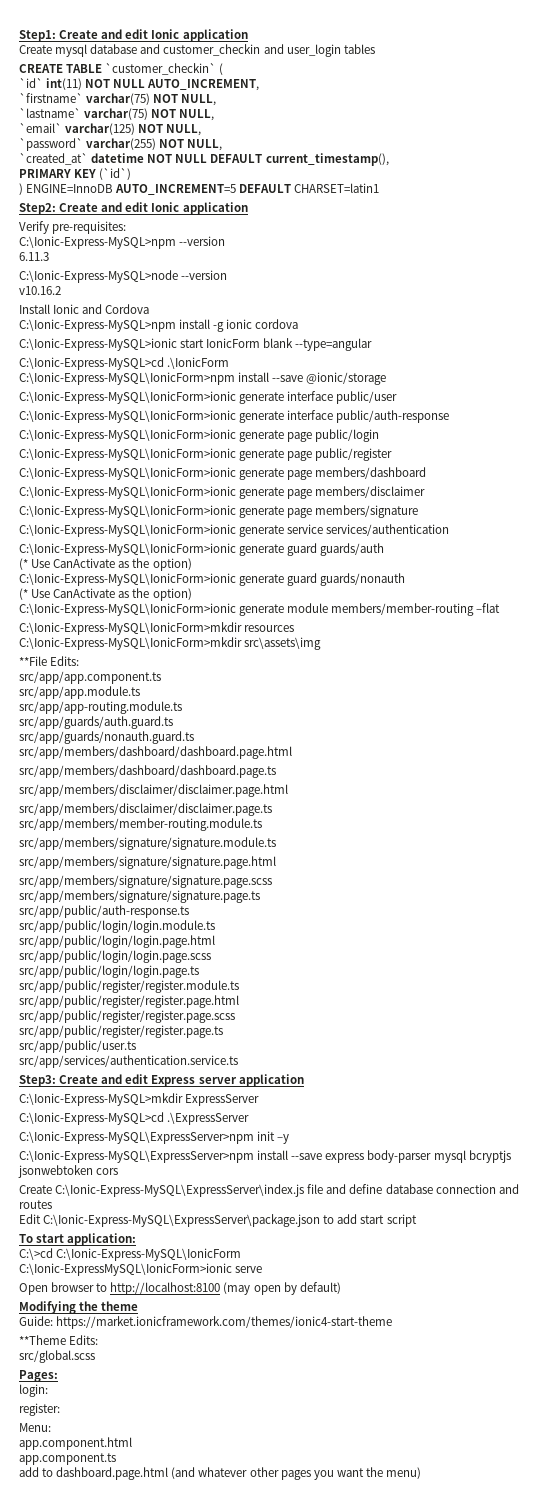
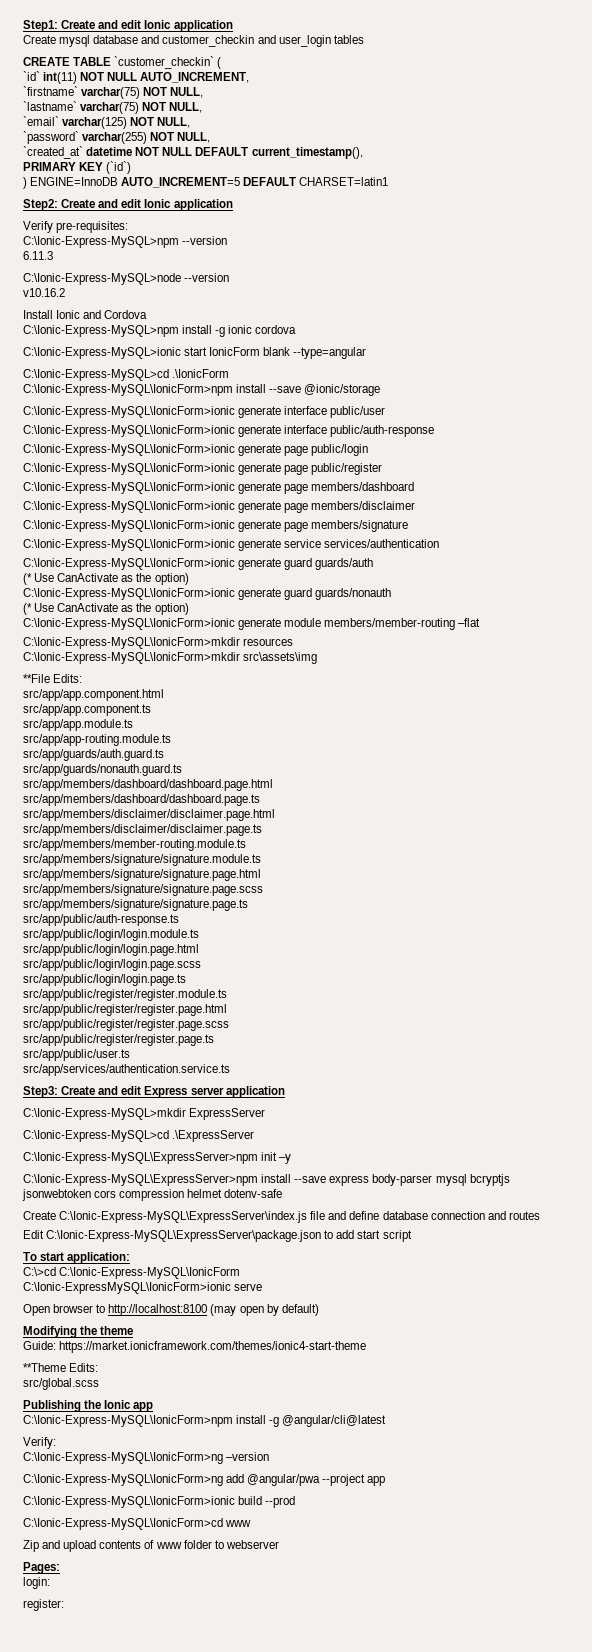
(80, 661) none -> [23,689,164,701] // src/app/app.component.html
(119, 1171) none -> [119,1189,283,1201] compression helmet dotenv-safe
[19,1370,58,1382] [19,1384,48,1397] [19,1403,60,1416] [19,1423,51,1432] [19,1437,132,1450] [19,1453,116,1465] [19,1467,422,1480] Pages: // login: // register: // Menu: // app.component.html // app.component.ts // add to dashboard.page.html (and whatever other pages you want the menu) -> [23,1400,154,1412] [23,1415,387,1427] [23,1437,56,1449] [23,1452,270,1464] [23,1474,386,1486] [23,1496,296,1508] [23,1518,252,1530] [23,1540,279,1552] [23,1562,60,1574] [23,1577,50,1589] [23,1599,64,1611] Publishing the Ionic app // C:\Ionic-Express-MySQL\IonicForm>npm install -g @angular/cli@latest // Verify: // C:\Ionic-Express-MySQL\IonicForm>ng –version // C:\Ionic-Express-MySQL\IonicForm>ng add @angular/pwa --project app // C:\Ionic-Express-MySQL\IonicForm>ionic build --prod // C:\Ionic-Express-MySQL\IonicForm>cd www // Zip and upload contents of www folder to webserver // Pages: // login: // register:

